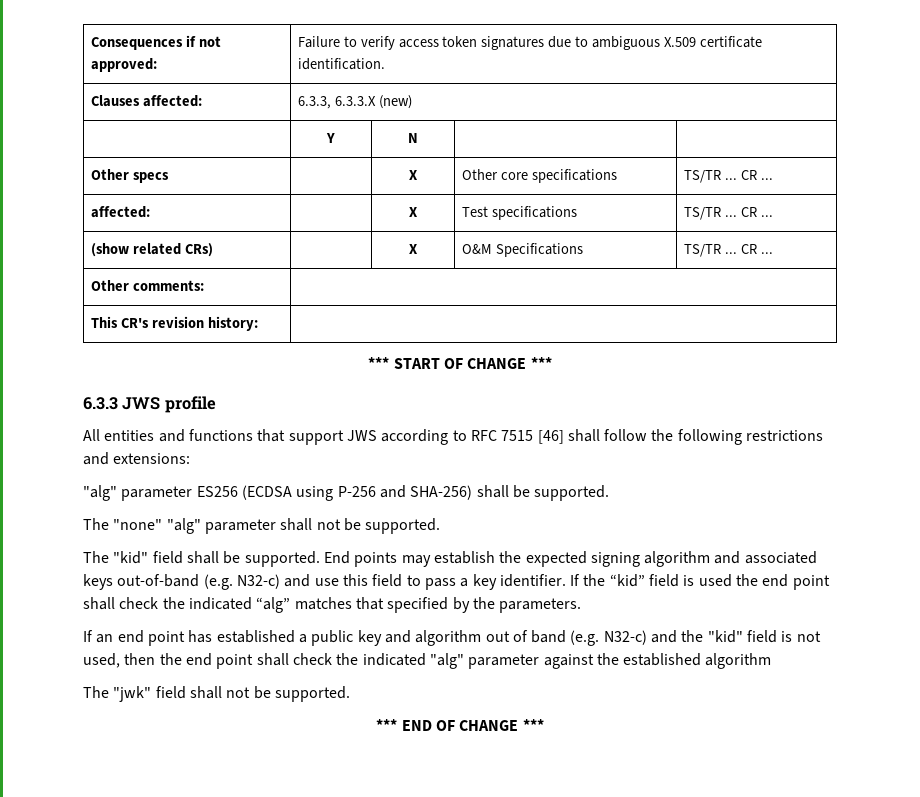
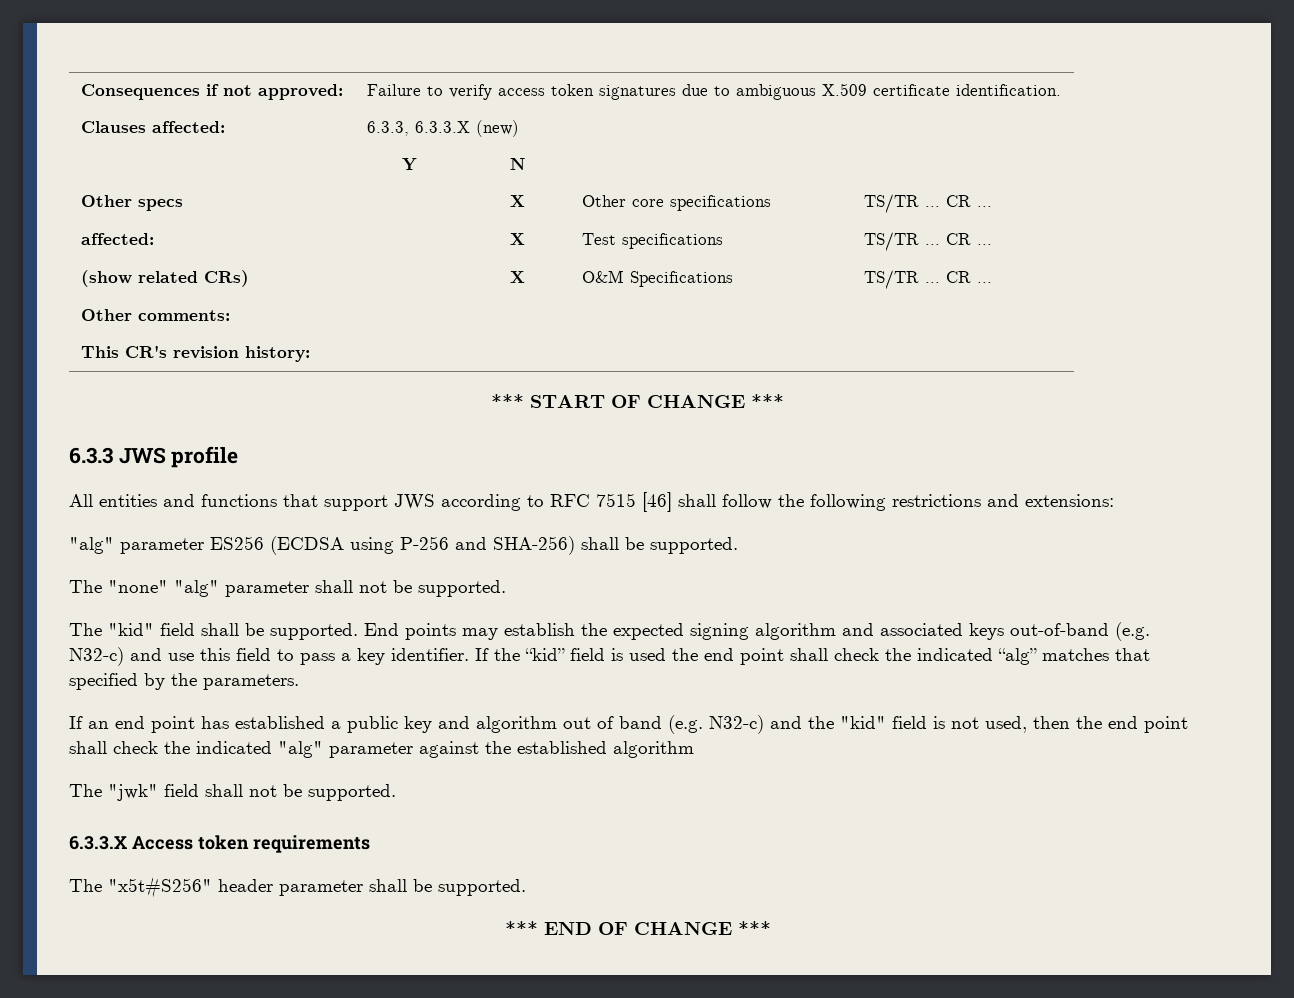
(350, 694) none -> [69,835,370,853] [69,877,526,898] // 6.3.3.X Access token requirements // The "x5t#S256" header parameter shall be supported.

